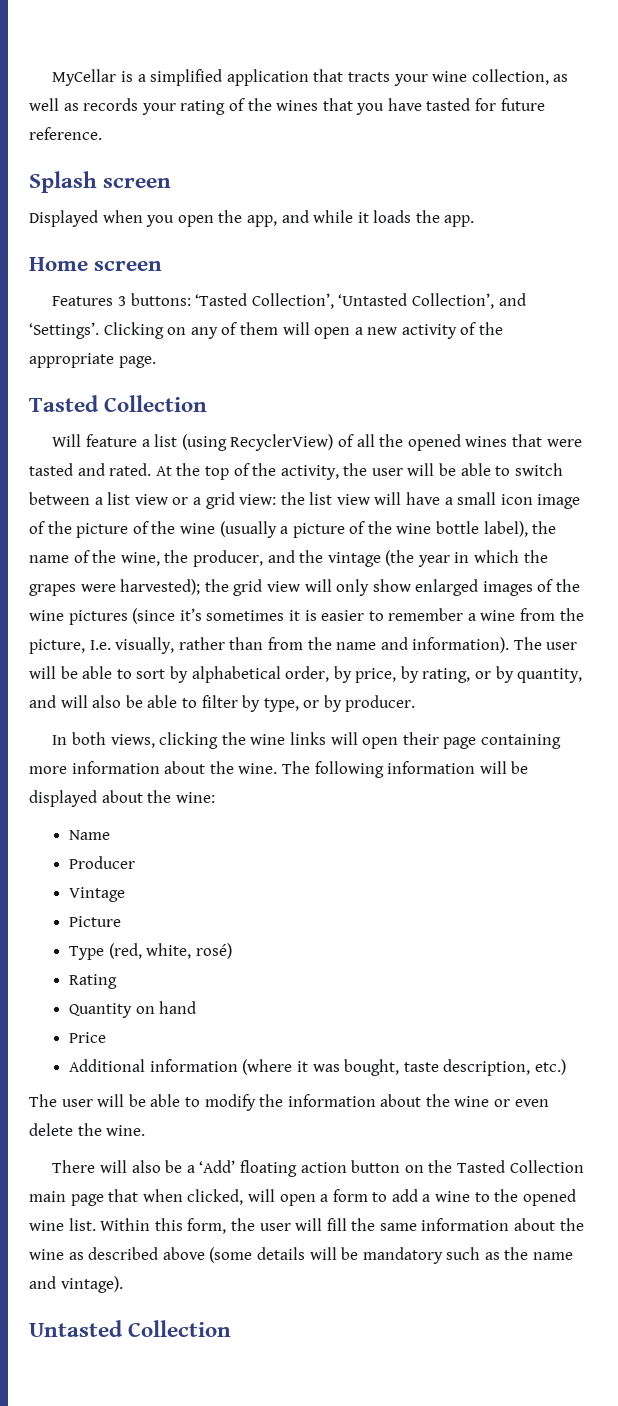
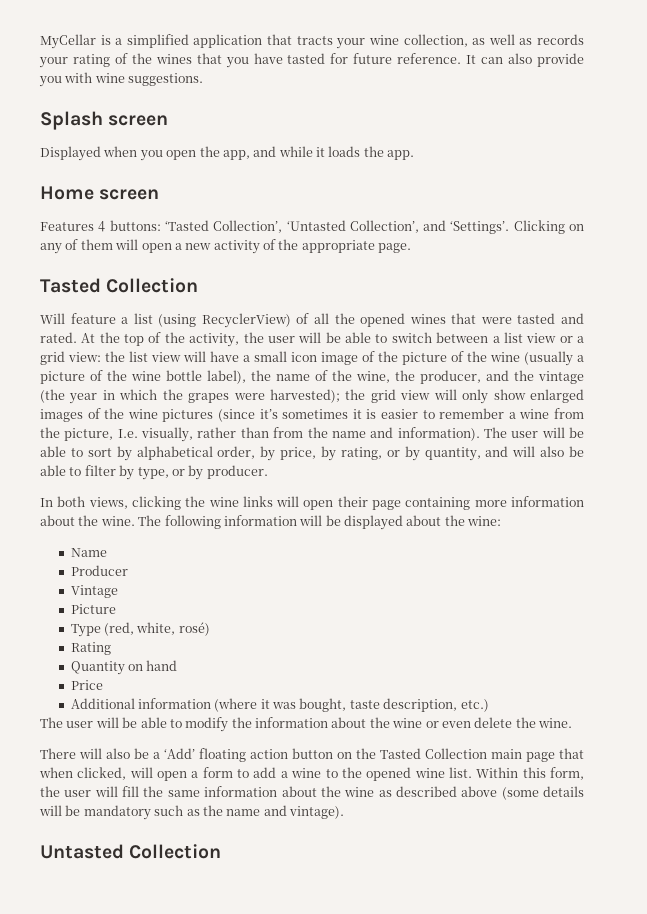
(102, 133) none -> [466,53,584,67] [39,72,204,87] It can also provide you with wine suggestions.
[118,296,127,306] 3 -> [98,221,106,232] 4

